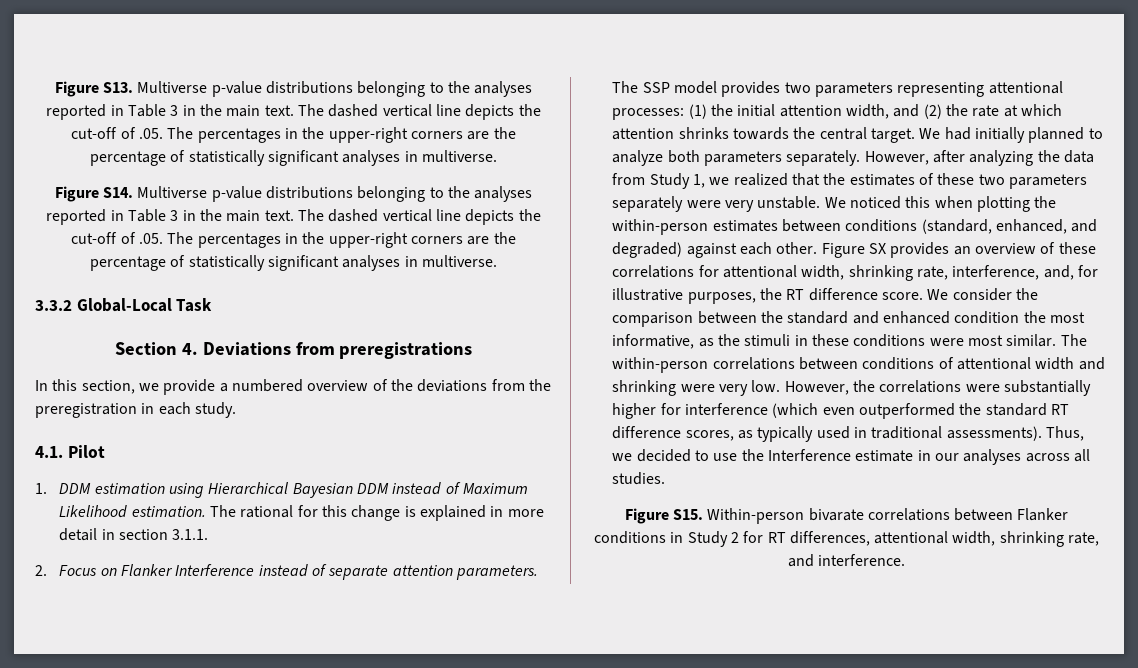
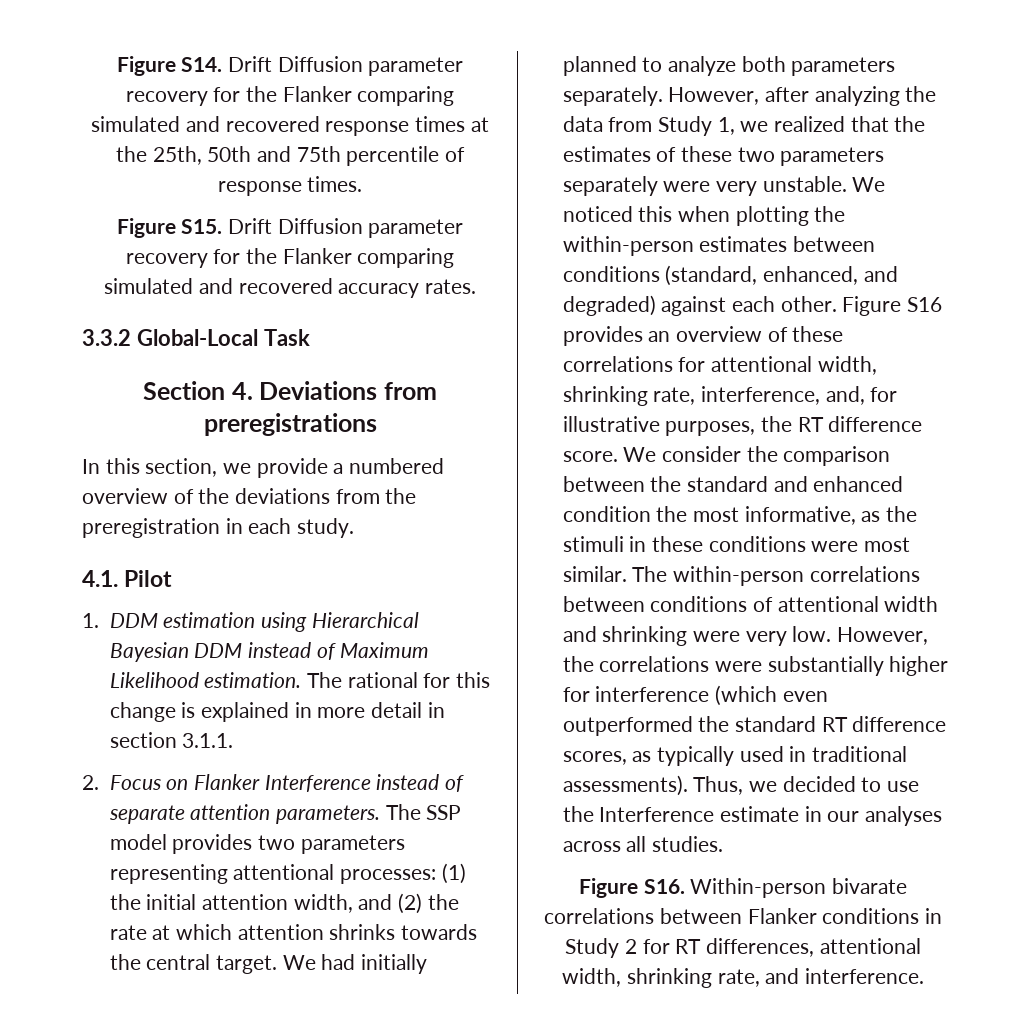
[54,81,533,97] [46,104,541,120] [71,127,516,143] [90,150,497,166] [54,186,533,202] [46,209,541,225] [71,232,516,248] [90,255,497,271] Figure S13. Multiverse p-value distributions belonging to the analyses reported in Table 3 in the main text. The dashed vertical line depicts the cut-off of .05. The percentages in the upper-right corners are the percentage of statistically significant analyses in multiverse. // Figure S14. Multiverse p-value distributions belonging to the analyses reported in Table 3 in the main text. The dashed vertical line depicts the cut-off of .05. The percentages in the upper-right corners are the percentage of statistically significant analyses in multiverse. -> [116,56,464,76] [125,86,455,106] [91,116,489,136] [115,146,466,166] [217,176,363,196] [116,218,464,238] [125,248,455,268] [104,278,476,298] Figure S14. Drift Diffusion parameter recovery for the Flanker comparing simulated and recovered response times at the 25th, 50th and 75th percentile of response times. // Figure S15. Drift Diffusion parameter recovery for the Flanker comparing simulated and recovered accuracy rates.
[868,243,886,254] SX -> [906,297,942,312] S16
[672,509,703,520] S15. -> [643,879,685,894] S16.

